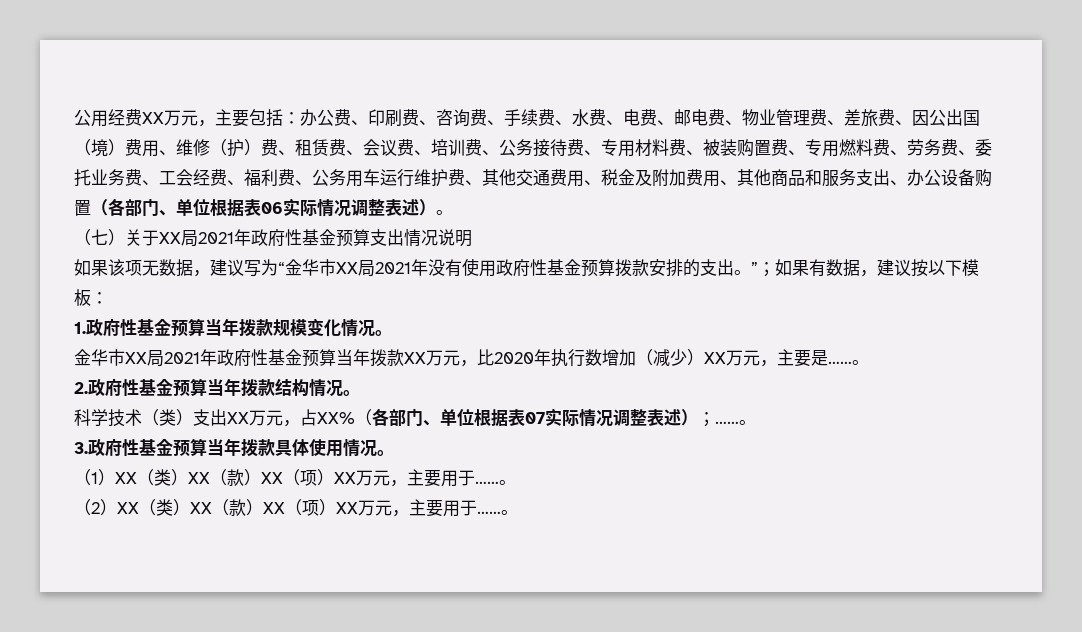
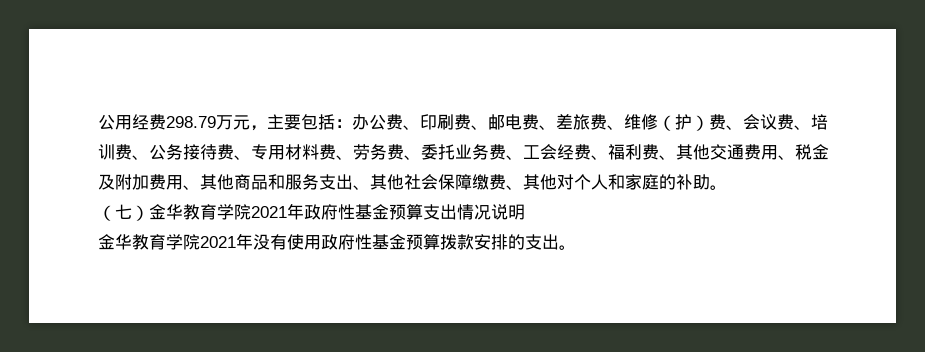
[142,112,164,124] XX -> [166,116,216,128] 298.79
[436,109,980,127] [74,139,159,157] 咨询费、手续费、水费、电费、邮电费、物业管理费、差旅费、因公出国（境）费用 -> [488,114,607,130] 邮电费、差旅费
[295,139,363,156] 租赁费、 -> (743, 127) none
[703,139,907,157] 被装购置费、专用燃料费、 -> (353, 157) none
[312,169,482,187] 公务用车运行维护费、 -> (676, 157) none
[907,169,992,187] [74,198,436,217] 办公设备购置（各部门、单位根据表06实际情况调整表述） -> [370,174,710,190] 其他社会保障缴费、其他对个人和家庭的补助
[125,229,198,247] 关于XX局 -> [149,204,251,220] 金华教育学院
[74,259,375,277] 如果该项无数据，建议写为“金华市XX局 -> [98,234,200,250] 金华教育学院
[751,259,979,277] [74,289,108,306] [74,318,392,337] [74,349,869,367] [74,378,360,397] [74,408,756,427] [74,438,394,457] [74,469,516,487] [74,499,518,517] ”；如果有数据，建议按以下模板： // 1.政府性基金预算当年拨款规模变化情况。 // 金华市XX局2021年政府性基金预算当年拨款XX万元，比2020年执行数增加（减少）XX万元，主要是……。 // 2.政府性基金预算当年拨款结构情况。 // 科学技术（类）支出XX万元，占XX%（各部门、单位根据表07实际情况调整表述）；……。 // 3.政府性基金预算当年拨款具体使用情况。 // （1）XX（类）XX（款）XX（项）XX万元，主要用于……。 // （2）XX（类）XX（款）XX（项）XX万元，主要用于……。 -> (576, 247) none

